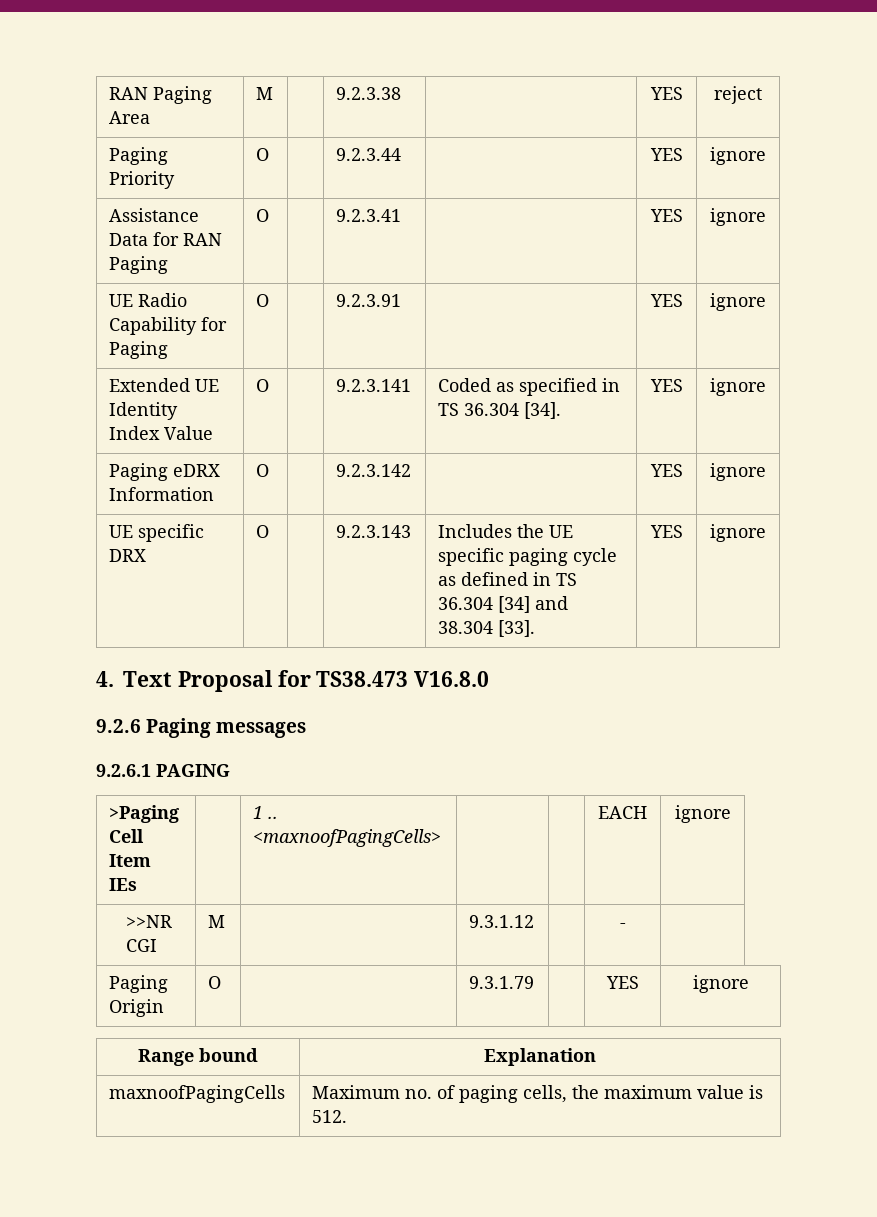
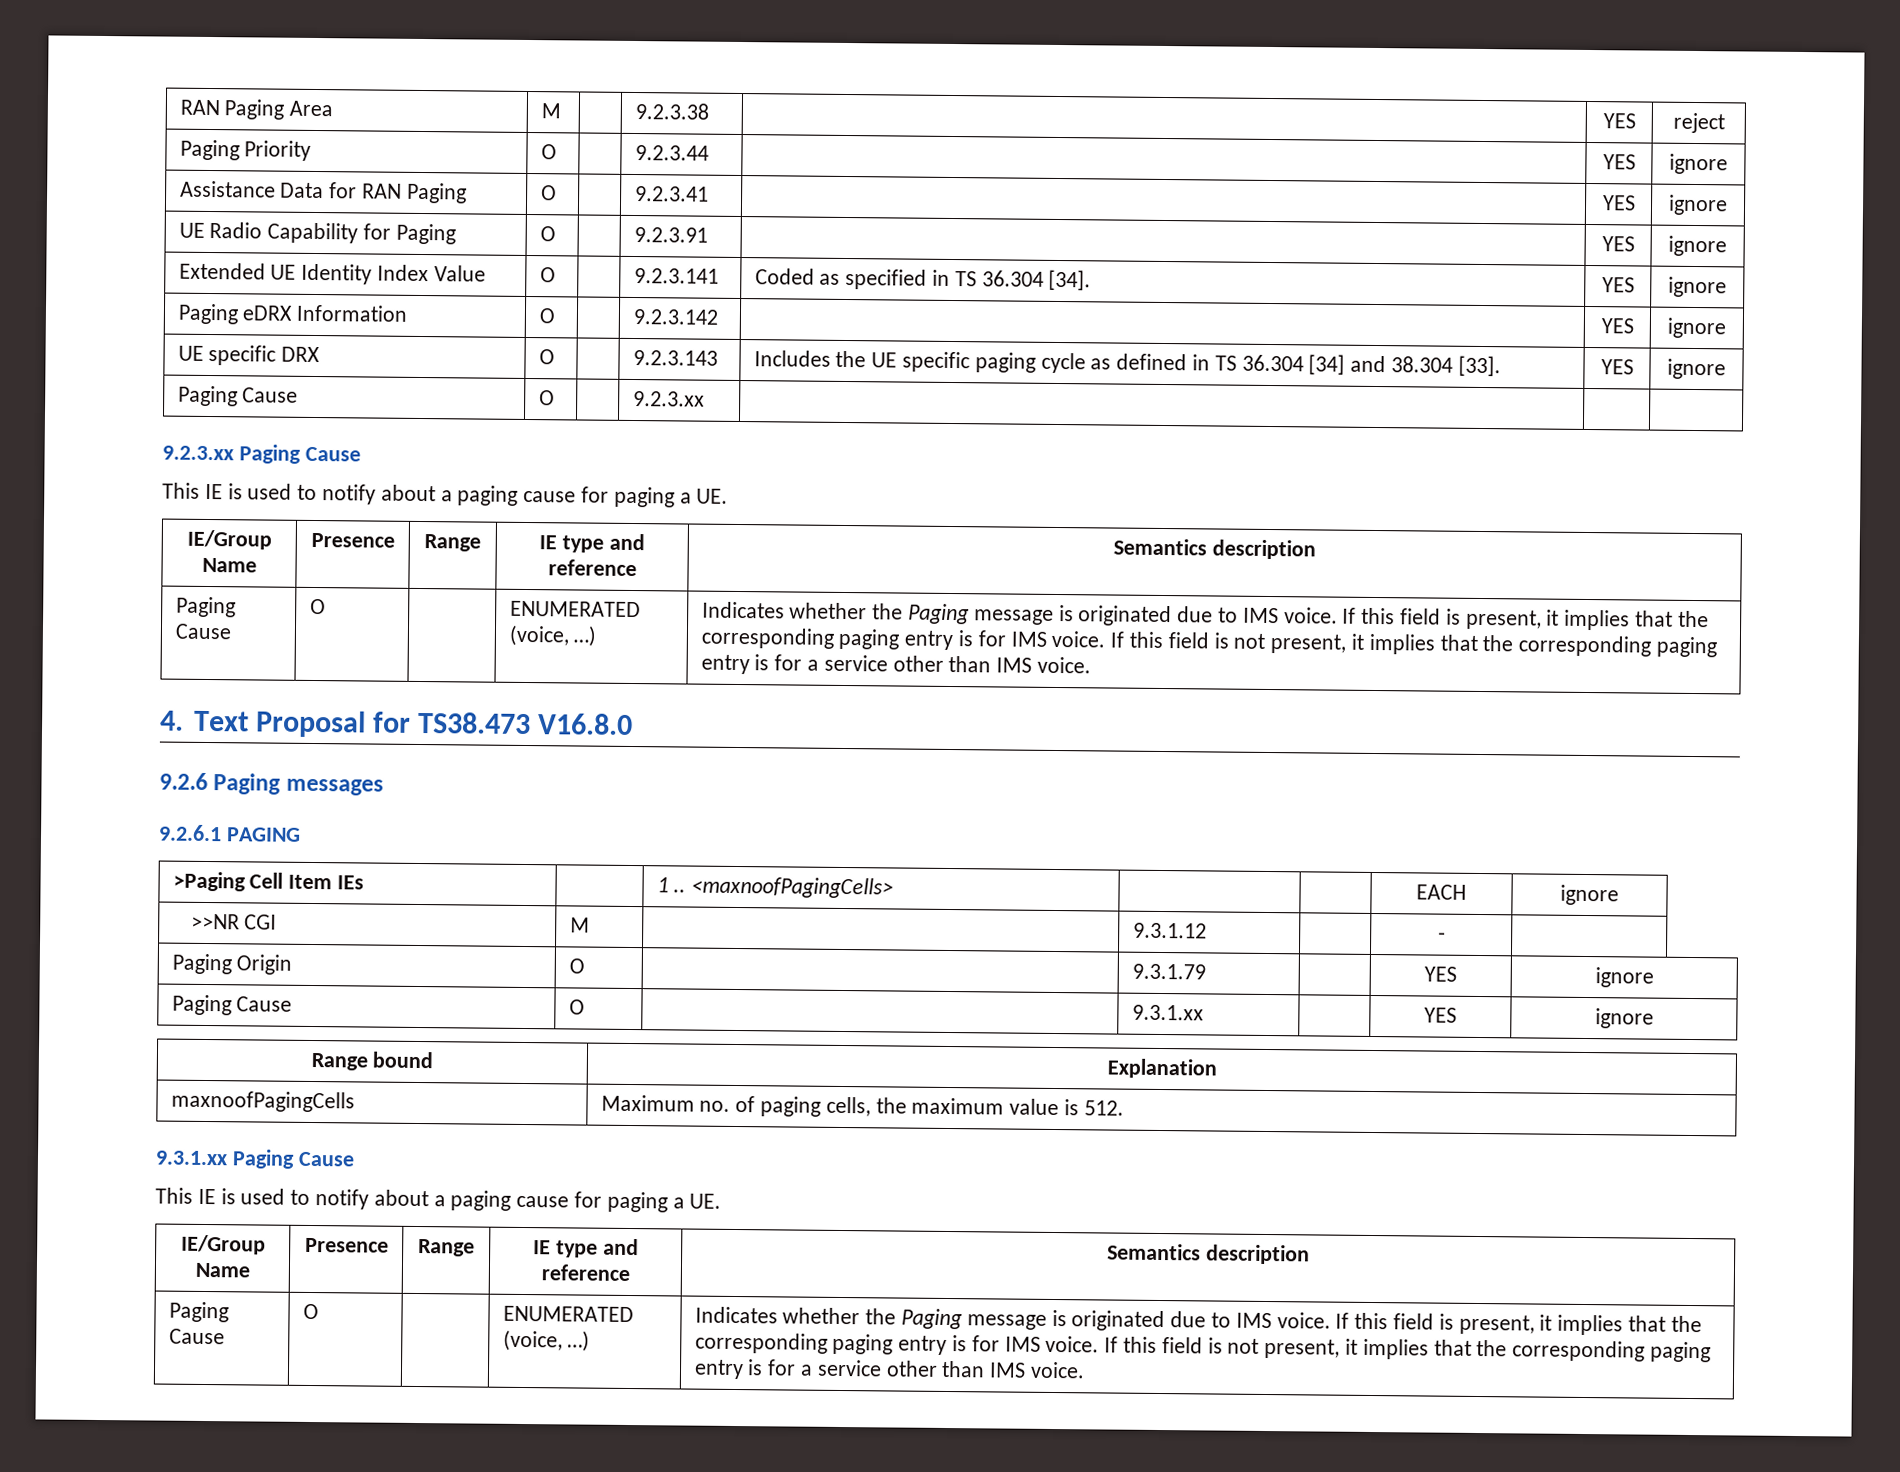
(766, 533) none -> [177,385,299,407] [538,390,555,406] [632,390,705,407] [162,444,361,464] [162,482,729,508] [186,529,272,550] [201,557,257,573] [310,532,395,548] [424,534,481,552] [539,533,645,553] [547,559,637,577] [1113,538,1316,560] [175,596,236,618] [174,623,232,640] [309,598,326,615] [509,600,641,618] [508,624,598,647] [701,601,1709,631] [700,627,1718,658] [700,654,1092,675] // Paging Cause | O | | 9.2.3.xx | | | // 9.2.3.xx Paging Cause // This IE is used to notify about a paging cause for paging a UE. // IE/Group Name | Presence | Range | IE type and reference | Semantics description // Paging Cause | O | | ENUMERATED (voice, …) | Indicates whether the Paging message is originated due to IMS voice. If this field is present, it implies that the corresponding paging entry is for IMS voice. If this field is not present, it implies that the corresponding paging entry is for a service other than IMS voice.
(749, 984) none -> [171,994,293,1016] [568,999,585,1015] [1131,1004,1204,1021] [1424,1007,1457,1023] [1594,1008,1654,1029] // Paging Cause | O | | 9.3.1.xx | | YES | ignore
(348, 1116) none -> [155,1149,355,1169] [155,1187,722,1213] [180,1234,266,1255] [194,1262,250,1278] [304,1237,389,1253] [418,1239,475,1257] [533,1238,639,1258] [540,1264,631,1282] [1107,1243,1310,1265] [168,1301,229,1323] [168,1328,225,1345] [302,1303,319,1320] [502,1305,634,1323] [502,1329,591,1352] [694,1306,1702,1336] [694,1332,1712,1363] [693,1359,1086,1380] // 9.3.1.xx Paging Cause // This IE is used to notify about a paging cause for paging a UE. // IE/Group Name | Presence | Range | IE type and reference | Semantics description // Paging Cause | O | | ENUMERATED (voice, …) | Indicates whether the Paging message is originated due to IMS voice. If this field is present, it implies that the corresponding paging entry is for IMS voice. If this field is not present, it implies that the corresponding paging entry is for a service other than IMS voice.

